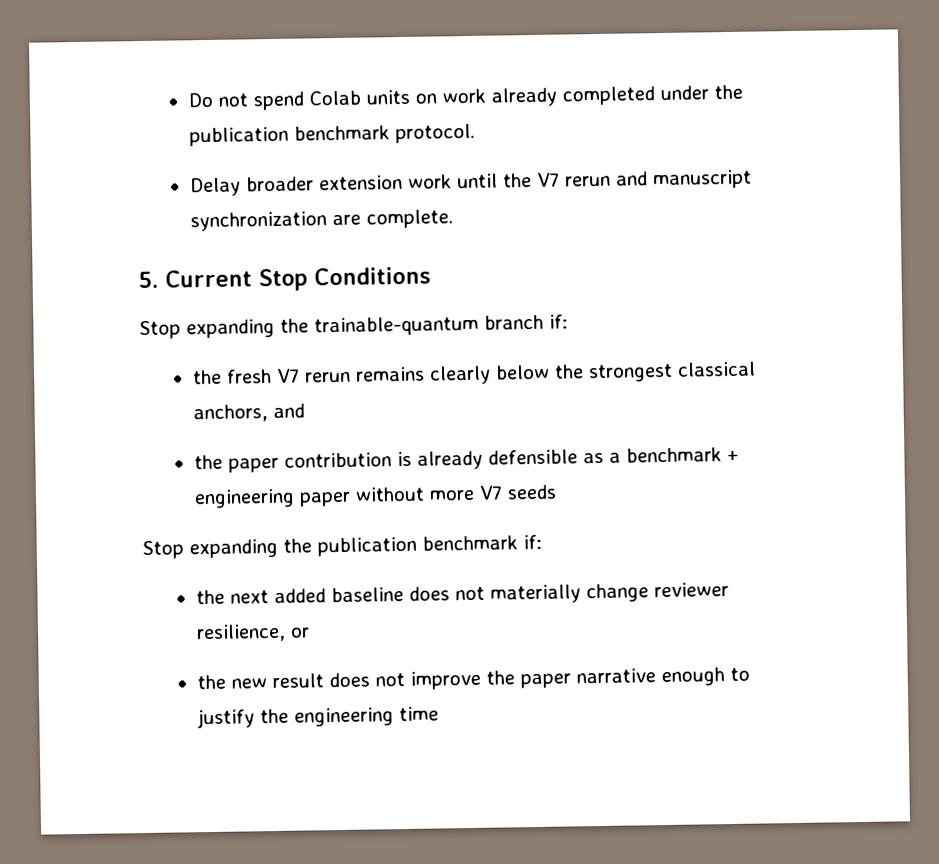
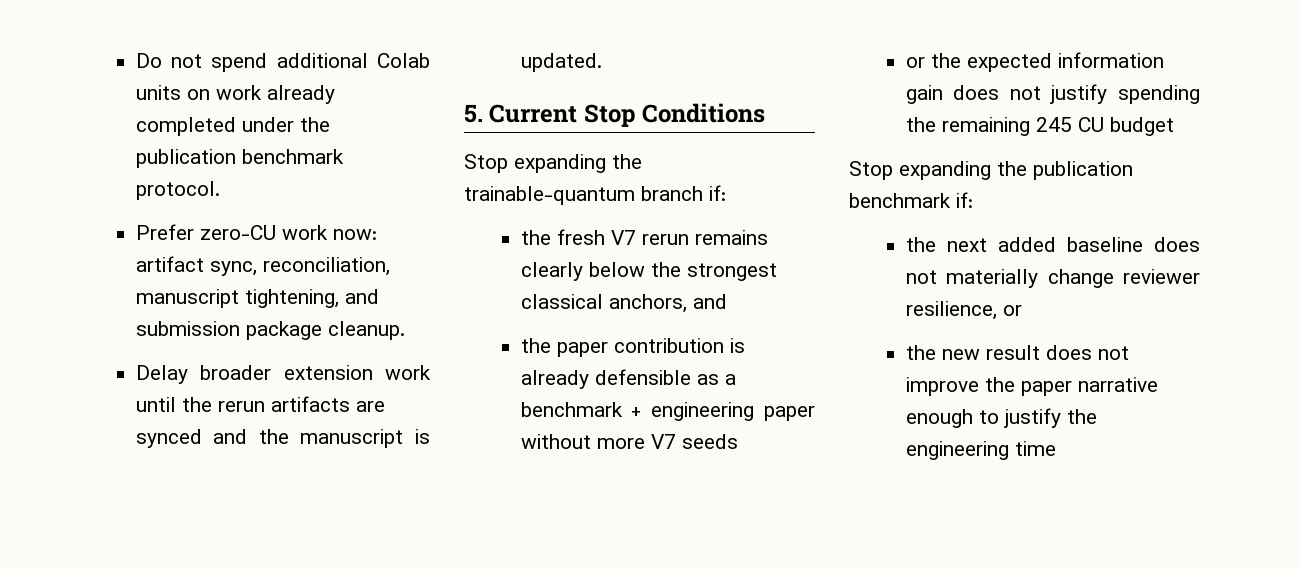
(305, 101) none -> [276,53,368,68] additional
(475, 133) none -> [135,224,377,240] [135,256,390,276] [135,289,379,308] [135,321,405,340] // Prefer zero-CU work now: artifact sync, reconciliation, manuscript tightening, and submission package cleanup.
[536,169,752,190] [189,209,453,232] V7 rerun and manuscript synchronization are complete. -> [217,396,385,412] [135,429,430,448] [520,53,602,72] rerun artifacts are synced and the manuscript is updated.
(557, 492) none -> [905,52,1164,72] [905,84,1200,104] [905,117,1174,136] // or the expected information gain does not justify spending the remaining 245 CU budget

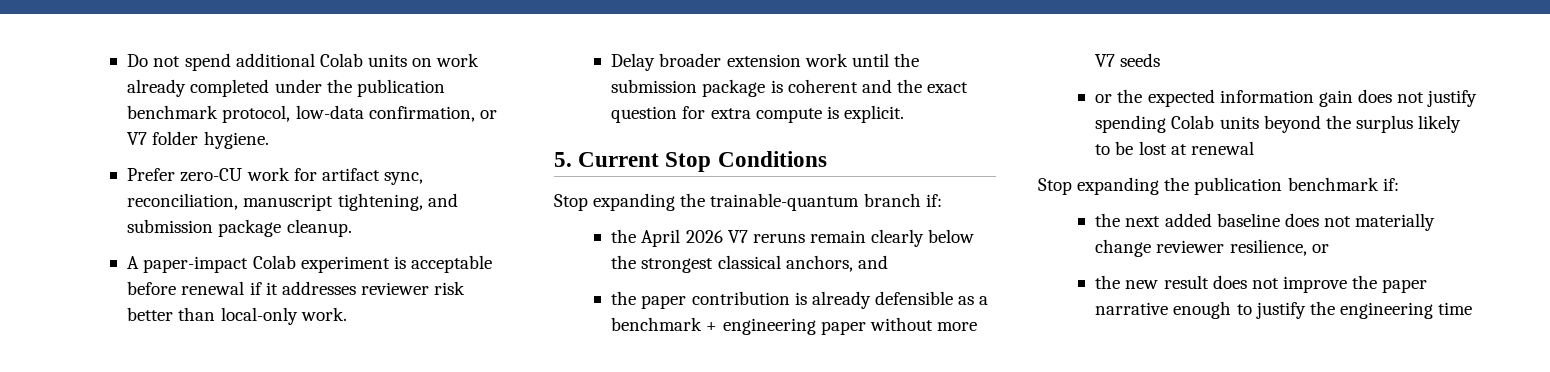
[135,181,220,200] protocol. -> [222,105,497,123] [127,131,269,149] protocol, low-data confirmation, or V7 folder hygiene.
[332,229,377,240] now: -> [293,168,317,181] for
(405, 330) none -> [127,255,492,273] [127,281,466,295] [127,307,347,325] // A paper-impact Colab experiment is acceptable before renewal if it addresses reviewer risk better than local-only work.
[217,396,385,412] [135,429,430,448] [520,53,602,72] rerun artifacts are synced and the manuscript is updated. -> [611,79,969,97] [611,105,904,123] submission package is coherent and the exact question for extra compute is explicit.
[556,229,768,245] fresh V7 rerun remains -> [641,229,866,247] April 2026 V7 reruns remain
[905,117,1174,136] the remaining 245 CU budget -> [1171,115,1462,133] [1095,141,1254,155] Colab units beyond the surplus likely to be lost at renewal

